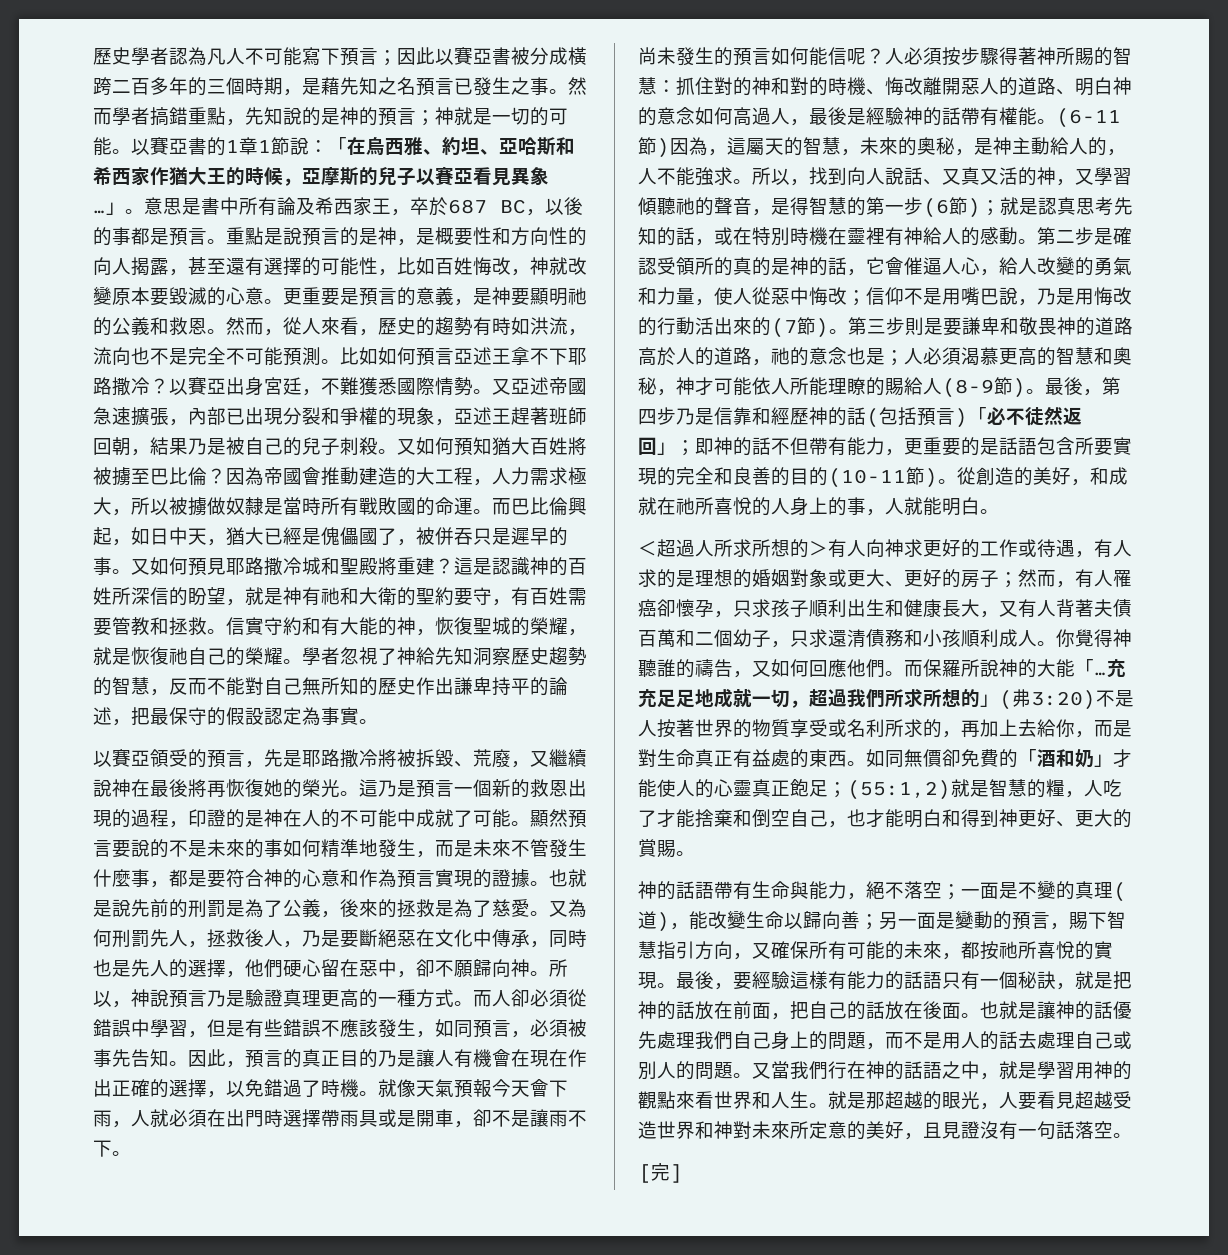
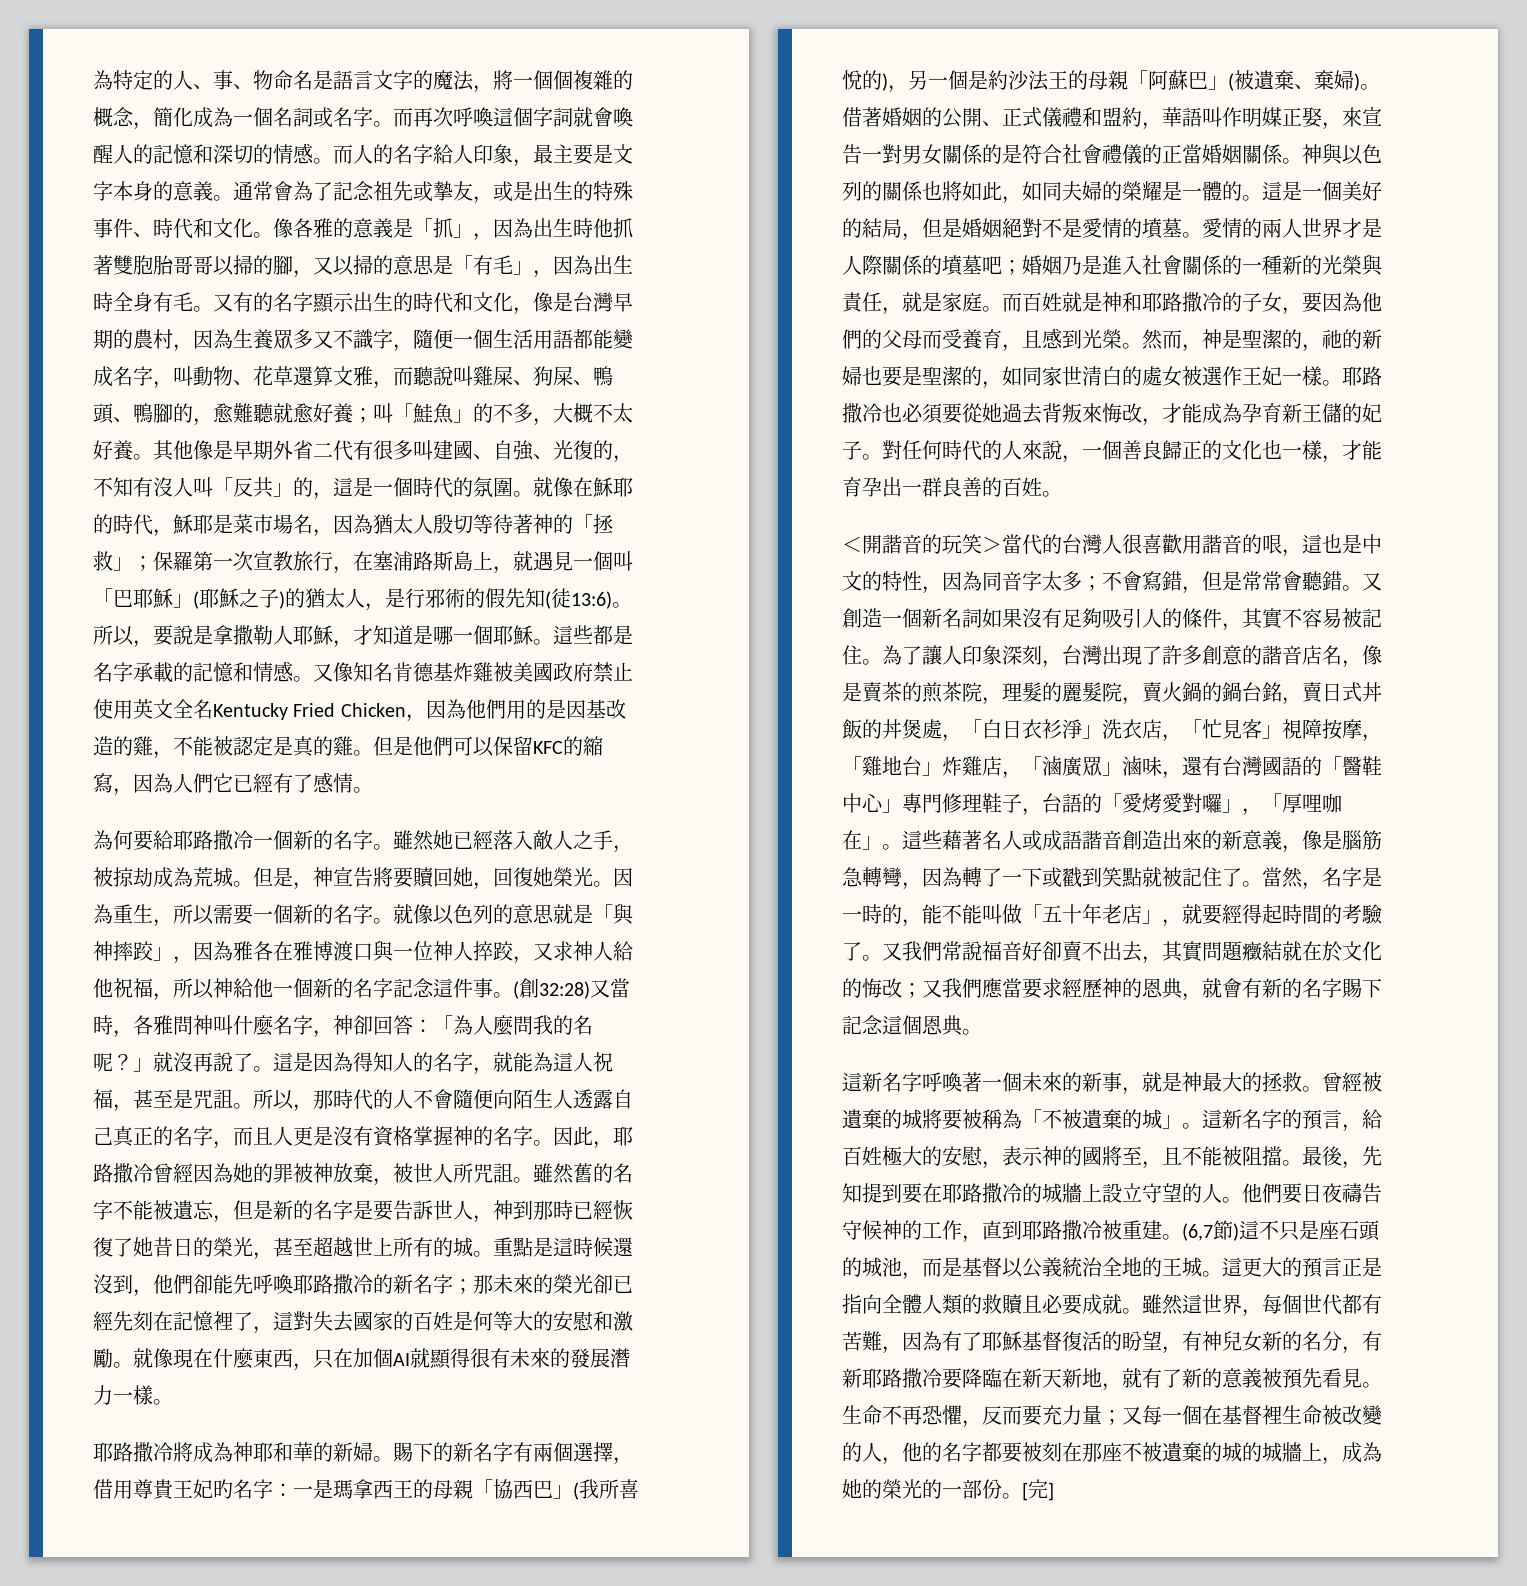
[93,47,587,66] [93,77,587,96] [93,107,568,126] [93,137,575,156] [93,166,549,186] [93,197,583,216] [93,227,587,246] [93,257,587,276] [93,286,587,306] [93,317,587,336] [93,347,587,366] [93,377,587,396] [93,407,587,426] [93,437,587,456] [93,467,587,486] [93,497,587,516] [93,527,568,546] [93,557,587,576] [93,587,587,606] [93,617,587,636] [93,647,587,666] [93,677,568,696] [93,707,378,726] [93,749,587,768] [93,779,587,798] [93,809,587,828] [93,839,587,858] [93,869,587,888] [93,899,587,918] [93,929,587,948] [93,958,568,978] [93,989,587,1008] [93,1019,587,1038] [93,1049,587,1068] [93,1079,568,1098] [93,1109,587,1128] [93,1140,131,1157] [638,47,1132,66] [638,77,1132,96] [638,107,1121,128] [638,137,1126,158] [638,167,1132,186] [638,197,1133,218] [638,227,1132,246] [638,256,1132,276] [638,287,1132,306] [638,317,1133,338] [638,347,1132,366] [638,377,1121,398] [638,406,1082,428] [638,437,1132,456] [638,467,1128,488] [638,497,999,516] [638,539,1132,558] [638,569,1132,588] [638,599,1132,618] [638,629,1132,648] [638,659,1126,678] [638,688,1134,710] [638,719,1132,738] [638,749,1132,768] [638,778,1122,800] [638,809,1132,828] [638,839,695,858] [638,880,1126,902] [638,910,1126,932] [638,941,1113,960] [638,971,1132,990] [638,1001,1132,1020] [638,1031,1132,1050] [638,1061,1132,1080] [638,1091,1132,1110] [638,1121,1132,1140] 歷史學者認為凡人不可能寫下預言；因此以賽亞書被分成橫跨二百多年的三個時期，是藉先知之名預言已發生之事。然而學者搞錯重點，先知說的是神的預言；神就是一切的可能。以賽亞書的1章1節說：「在烏西雅、約坦、亞哈斯和希西家作猶大王的時候，亞摩斯的兒子以賽亞看見異象…」。意思是書中所有論及希西家王，卒於687 BC，以後的事都是預言。重點是說預言的是神，是概要性和方向性的向人揭露，甚至還有選擇的可能性，比如百姓悔改，神就改變原本要毀滅的心意。更重要是預言的意義，是神要顯明祂的公義和救恩。然而，從人來看，歷史的趨勢有時如洪流，流向也不是完全不可能預測。比如如何預言亞述王拿不下耶路撒冷？以賽亞出身宮廷，不難獲悉國際情勢。又亞述帝國急速擴張，內部已出現分裂和爭權的現象，亞述王趕著班師回朝，結果乃是被自己的兒子刺殺。又如何預知猶大百姓將被擄至巴比倫？因為帝國會推動建造的大工程，人力需求極大，所以被擄做奴隸是當時所有戰敗國的命運。而巴比倫興起，如日中天，猶大已經是傀儡國了，被併吞只是遲早的事。又如何預見耶路撒冷城和聖殿將重建？這是認識神的百姓所深信的盼望，就是神有祂和大衛的聖約要守，有百姓需要管教和拯救。信實守約和有大能的神，恢復聖城的榮耀，就是恢復祂自己的榮耀。學者忽視了神給先知洞察歷史趨勢的智慧，反而不能對自己無所知的歷史作出謙卑持平的論述，把最保守的假設認定為事實。 // 以賽亞領受的預言，先是耶路撒冷將被拆毀、荒廢，又繼續說神在最後將再恢復她的榮光。這乃是預言一個新的救恩出現的過程，印證的是神在人的不可能中成就了可能。顯然預言要說的不是未來的事如何精準地發生，而是未來不管發生什麼事，都是要符合神的心意和作為預言實現的證據。也就是說先前的刑罰是為了公義，後來的拯救是為了慈愛。又為何刑罰先人，拯救後人，乃是要斷絕惡在文化中傳承，同時也是先人的選擇，他們硬心留在惡中，卻不願歸向神。所以，神說預言乃是驗證真理更高的一種方式。而人卻必須從錯誤中學習，但是有些錯誤不應該發生，如同預言，必須被事先告知。因此，預言的真正目的乃是讓人有機會在現在作出正確的選擇，以免錯過了時機。就像天氣預報今天會下雨，人就必須在出門時選擇帶雨具或是開車，卻不是讓雨不下。 // 尚未發生的預言如何能信呢？人必須按步驟得著神所賜的智慧：抓住對的神和對的時機、悔改離開惡人的道路、明白神的意念如何高過人，最後是經驗神的話帶有權能。(6-11節)因為，這屬天的智慧，未來的奧秘，是神主動給人的，人不能強求。所以，找到向人說話、又真又活的神，又學習傾聽祂的聲音，是得智慧的第一步(6節)；就是認真思考先知的話，或在特別時機在靈裡有神給人的感動。第二步是確認受領所的真的是神的話，它會催逼人心，給人改變的勇氣和力量，使人從惡中悔改；信仰不是用嘴巴說，乃是用悔改的行動活出來的(7節)。第三步則是要謙卑和敬畏神的道路高於人的道路，祂的意念也是；人必須渴慕更高的智慧和奧秘，神才可能依人所能理瞭的賜給人(8-9節)。最後，第四步乃是信靠和經歷神的話(包括預言)「必不徒然返回」；即神的話不但帶有能力，更重要的是話語包含所要實現的完全和良善的目的(10-11節)。從創造的美好，和成就在祂所喜悅的人身上的事，人就能明白。 // ＜超過人所求所想的＞有人向神求更好的工作或待遇，有人求的是理想的婚姻對象或更大、更好的房子；然而，有人罹癌卻懷孕，只求孩子順利出生和健康長大，又有人背著夫債百萬和二個幼子，只求還清債務和小孩順利成人。你覺得神聽誰的禱告，又如何回應他們。而保羅所說神的大能「…充充足足地成就一切，超過我們所求所想的」(弗3:20)不是人按著世界的物質享受或名利所求的，再加上去給你，而是對生命真正有益處的東西。如同無價卻免費的「酒和奶」才能使人的心靈真正飽足；(55:1,2)就是智慧的糧，人吃了才能捨棄和倒空自己，也才能明白和得到神更好、更大的賞賜。 // 神的話語帶有生命與能力，絕不落空；一面是不變的真理(道)，能改變生命以歸向善；另一面是變動的預言，賜下智慧指引方向，又確保所有可能的未來，都按祂所喜悅的實現。最後，要經驗這樣有能力的話語只有一個秘訣，就是把神的話放在前面，把自己的話放在後面。也就是讓神的話優先處理我們自己身上的問題，而不是用人的話去處理自己或別人的問題。又當我們行在神的話語之中，就是學習用神的觀點來看世界和人生。就是那超越的眼光，人要看見超越受造世界和神對未來所定意的美好，且見證沒有一句話落空。 // -> [93,70,633,93] [93,107,633,130] [93,143,633,167] [93,181,633,204] [93,218,633,241] [93,255,633,278] [93,292,633,315] [93,329,633,352] [93,366,613,389] [93,403,633,426] [93,440,633,463] [93,477,633,500] [93,514,613,537] [93,551,633,574] [93,588,632,611] [93,625,633,648] [93,661,633,683] [93,699,626,722] [93,736,603,759] [93,772,373,796] [93,830,633,853] [93,867,633,890] [93,903,634,927] [93,940,633,964] [93,978,630,1001] [93,1015,593,1038] [93,1052,613,1075] [93,1089,633,1112] [93,1126,633,1149] [93,1163,633,1186] [93,1200,633,1223] [93,1237,633,1260] [93,1274,633,1297] [93,1311,633,1334] [93,1348,630,1371] [93,1385,173,1405] [93,1442,633,1465] [93,1479,639,1500] [842,70,1380,93] [842,107,1382,130] [842,143,1382,165] [842,181,1382,204] [842,218,1382,241] [842,254,1383,276] [842,292,1382,315] [842,328,1382,352] [842,366,1382,389] [842,403,1382,426] [842,440,1382,463] [842,477,1062,497] [842,534,1382,557] [842,571,1382,594] [842,608,1382,631] [842,645,1382,668] [842,682,1382,705] [842,719,1382,742] [842,756,1382,779] [842,793,1342,816] [842,830,1382,853] [842,867,1382,890] [842,904,1383,927] [842,941,1382,964] [842,978,1382,1001] [842,1015,982,1036] [842,1072,1382,1095] [842,1109,1382,1132] [842,1146,1382,1169] [842,1183,1382,1204] [842,1220,1380,1243] [842,1257,1382,1280] [842,1294,1382,1317] [842,1331,1382,1354] [842,1368,1382,1391] [842,1405,1382,1428] [842,1442,1382,1465] [842,1479,1022,1499] 為特定的人、事、物命名是語言文字的魔法，將一個個複雜的概念，簡化成為一個名詞或名字。而再次呼喚這個字詞就會喚醒人的記憶和深切的情感。而人的名字給人印象，最主要是文字本身的意義。通常會為了記念祖先或摯友，或是出生的特殊事件、時代和文化。像各雅的意義是「抓」，因為出生時他抓著雙胞胎哥哥以掃的腳，又以掃的意思是「有毛」，因為出生時全身有毛。又有的名字顯示出生的時代和文化，像是台灣早期的農村，因為生養眾多又不識字，隨便一個生活用語都能變成名字，叫動物、花草還算文雅，而聽說叫雞屎、狗屎、鴨頭、鴨腳的，愈難聽就愈好養；叫「鮭魚」的不多，大概不太好養。其他像是早期外省二代有很多叫建國、自強、光復的，不知有沒人叫「反共」的，這是一個時代的氛圍。就像在穌耶的時代，穌耶是菜市場名，因為猶太人殷切等待著神的「拯救」；保羅第一次宣教旅行，在塞浦路斯島上，就遇見一個叫「巴耶穌」(耶穌之子)的猶太人，是行邪術的假先知(徒13:6)。所以，要說是拿撒勒人耶穌，才知道是哪一個耶穌。這些都是名字承載的記憶和情感。又像知名肯德基炸雞被美國政府禁止使用英文全名Kentucky Fried Chicken，因為他們用的是因基改造的雞，不能被認定是真的雞。但是他們可以保留KFC的縮寫，因為人們它已經有了感情。 // 為何要給耶路撒冷一個新的名字。雖然她已經落入敵人之手，被掠劫成為荒城。但是，神宣告將要贖回她，回復她榮光。因為重生，所以需要一個新的名字。就像以色列的意思就是「與神摔跤」，因為雅各在雅博渡口與一位神人捽跤，又求神人給他祝福，所以神給他一個新的名字記念這件事。(創32:28)又當時，各雅問神叫什麼名字，神卻回答：「為人麼問我的名呢？」就沒再說了。這是因為得知人的名字，就能為這人祝福，甚至是咒詛。所以，那時代的人不會隨便向陌生人透露自己真正的名字，而且人更是沒有資格掌握神的名字。因此，耶路撒冷曾經因為她的罪被神放棄，被世人所咒詛。雖然舊的名字不能被遺忘，但是新的名字是要告訴世人，神到那時已經恢復了她昔日的榮光，甚至超越世上所有的城。重點是這時候還沒到，他們卻能先呼喚耶路撒冷的新名字；那未來的榮光卻已經先刻在記憶裡了，這對失去國家的百姓是何等大的安慰和激勵。就像現在什麼東西，只在加個AI就顯得很有未來的發展潛力一樣。 // 耶路撒冷將成為神耶和華的新婦。賜下的新名字有兩個選擇，借用尊貴王妃旳名字：一是瑪拿西王的母親「協西巴」(我所喜悅的)，另一個是約沙法王的母親「阿蘇巴」(被遺棄、棄婦)。借著婚姻的公開、正式儀禮和盟約，華語叫作明媒正娶，來宣告一對男女關係的是符合社會禮儀的正當婚姻關係。神與以色列的關係也將如此，如同夫婦的榮耀是一體的。這是一個美好的結局，但是婚姻絕對不是愛情的墳墓。愛情的兩人世界才是人際關係的墳墓吧；婚姻乃是進入社會關係的一種新的光榮與責任，就是家庭。而百姓就是神和耶路撒冷的子女，要因為他們的父母而受養育，且感到光榮。然而，神是聖潔的，祂的新婦也要是聖潔的，如同家世清白的處女被選作王妃一樣。耶路撒冷也必須要從她過去背叛來悔改，才能成為孕育新王儲的妃子。對任何時代的人來說，一個善良歸正的文化也一樣，才能育孕出一群良善的百姓。 // ＜開諧音的玩笑＞當代的台灣人很喜歡用諧音的哏，這也是中文的特性，因為同音字太多；不會寫錯，但是常常會聽錯。又創造一個新名詞如果沒有足夠吸引人的條件，其實不容易被記住。為了讓人印象深刻，台灣出現了許多創意的諧音店名，像是賣茶的煎茶院，理髮的麗髮院，賣火鍋的鍋台銘，賣日式丼飯的丼煲處，「白日衣衫淨」洗衣店，「忙見客」視障按摩，「雞地台」炸雞店，「滷廣眾」滷味，還有台灣國語的「醫鞋中心」專門修理鞋子，台語的「愛烤愛對囉」，「厚哩咖在」。這些藉著名人或成語諧音創造出來的新意義，像是腦筋急轉彎，因為轉了一下或戳到笑點就被記住了。當然，名字是一時的，能不能叫做「五十年老店」，就要經得起時間的考驗了。又我們常說福音好卻賣不出去，其實問題癥結就在於文化的悔改；又我們應當要求經歷神的恩典，就會有新的名字賜下記念這個恩典。 // 這新名字呼喚著一個未來的新事，就是神最大的拯救。曾經被遺棄的城將要被稱為「不被遺棄的城」。這新名字的預言，給百姓極大的安慰，表示神的國將至，且不能被阻擋。最後，先知提到要在耶路撒冷的城牆上設立守望的人。他們要日夜禱告守候神的工作，直到耶路撒冷被重建。(6,7節)這不只是座石頭的城池，而是基督以公義統治全地的王城。這更大的預言正是指向全體人類的救贖且必要成就。雖然這世界，每個世代都有苦難，因為有了耶穌基督復活的盼望，有神兒女新的名分，有新耶路撒冷要降臨在新天新地，就有了新的意義被預先看見。生命不再恐懼，反而要充力量；又每一個在基督裡生命被改變的人，他的名字都要被刻在那座不被遺棄的城的城牆上，成為她的榮光的一部份。

